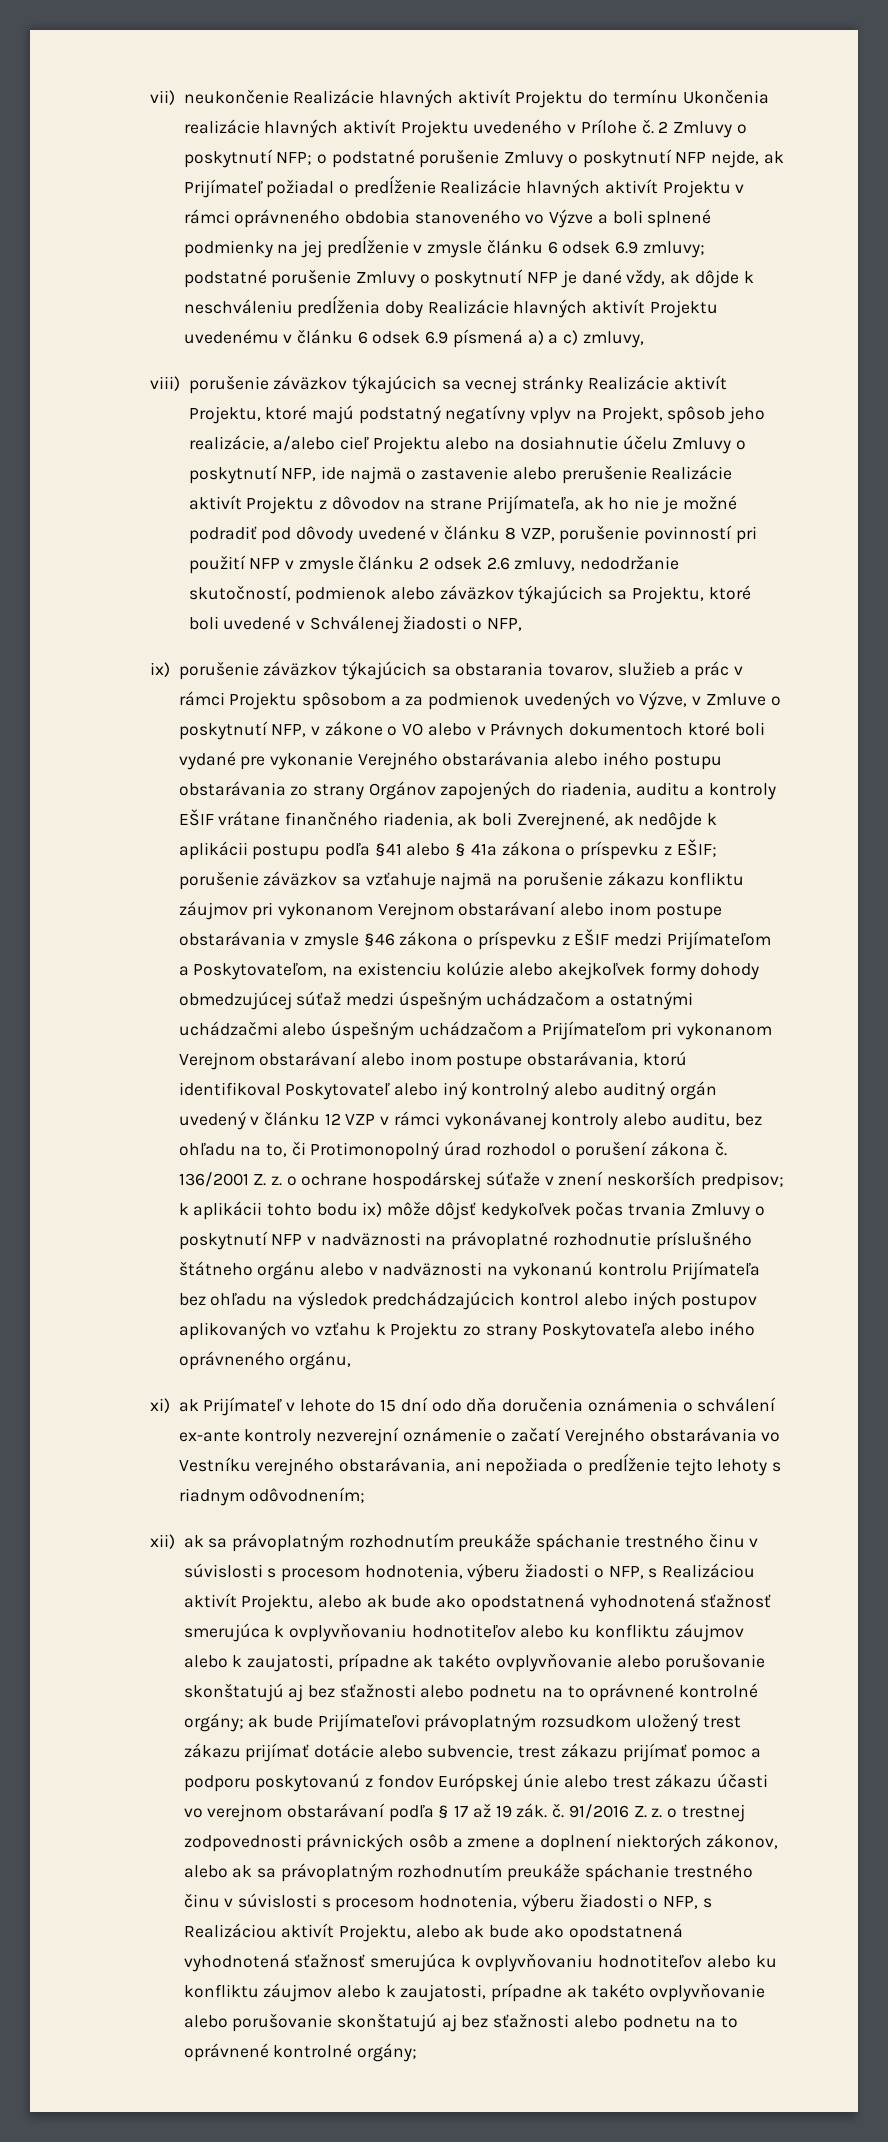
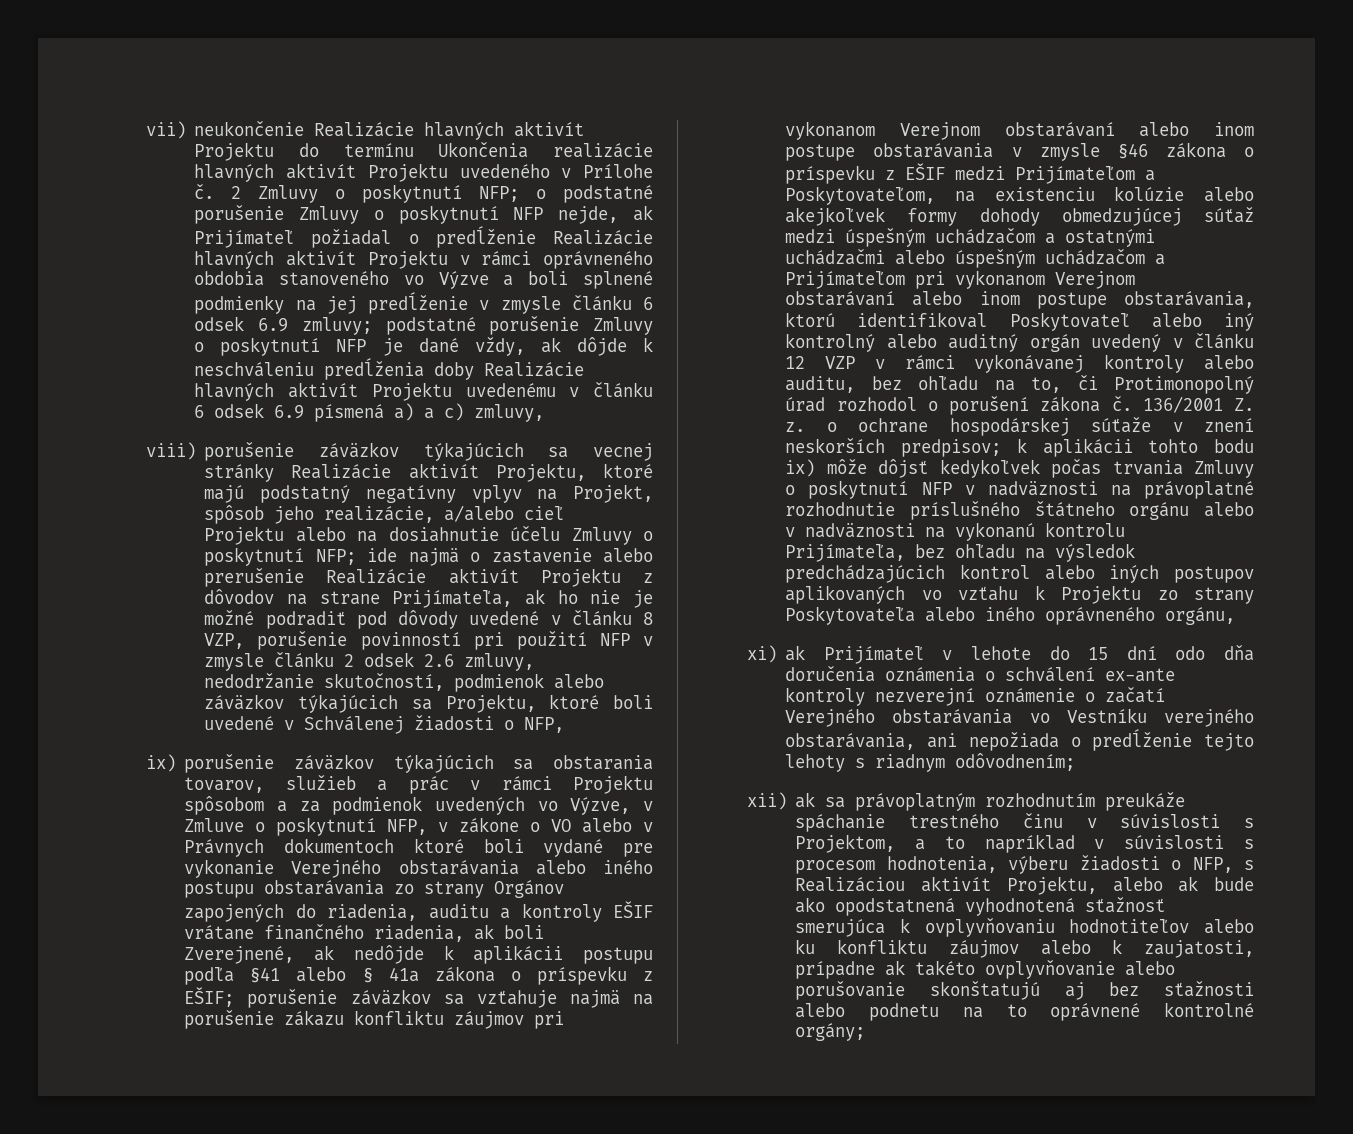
[281,468,317,481] NFP, -> [315,549,356,565] NFP;
[672,1261,761,1280] Prijímateľa -> [785,544,906,562] Prijímateľa,
[280,1563,756,1582] [183,1593,772,1612] [183,1623,744,1642] [183,1653,766,1672] [183,1683,759,1702] [183,1713,741,1732] [183,1743,762,1762] [183,1773,769,1792] [183,1803,745,1822] [183,1833,779,1852] [183,1863,753,1882] [183,1893,220,1908] procesom hodnotenia, výberu žiadosti o NFP, s Realizáciou aktivít Projektu, alebo ak bude ako opodstatnená vyhodnotená sťažnosť smerujúca k ovplyvňovaniu hodnotiteľov alebo ku konfliktu záujmov alebo k zaujatosti, prípadne ak takéto ovplyvňovanie alebo porušovanie skonštatujú aj bez sťažnosti alebo podnetu na to oprávnené kontrolné orgány; ak bude Prijímateľovi právoplatným rozsudkom uložený trest zákazu prijímať dotácie alebo subvencie, trest zákazu prijímať pomoc a podporu poskytovanú z fondov Európskej únie alebo trest zákazu účasti vo verejnom obstarávaní podľa § 17 až 19 zák. č. 91/2016 Z. z. o trestnej zodpovednosti právnických osôb a zmene a doplnení niektorých zákonov, alebo ak sa právoplatným rozhodnutím preukáže spáchanie trestného činu -> [795,834,1075,853] Projektom, a to napríklad

